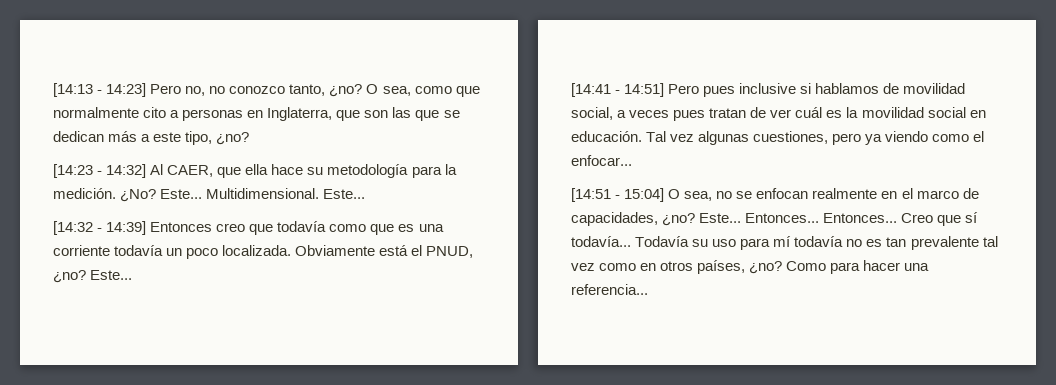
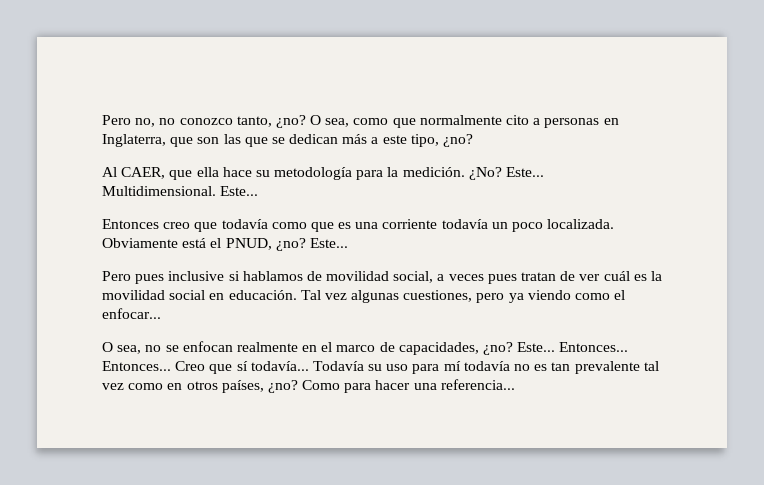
[53,83,147,97] [14:13 - 14:23] -> (102, 120) none
[53,164,147,178] [14:23 - 14:32] -> (474, 140) none
[53,221,147,235] [14:32 - 14:39] -> (259, 191) none
[571,83,665,97] [14:41 - 14:51] -> (348, 243) none
[571,188,665,202] [14:51 - 15:04] -> (161, 313) none

